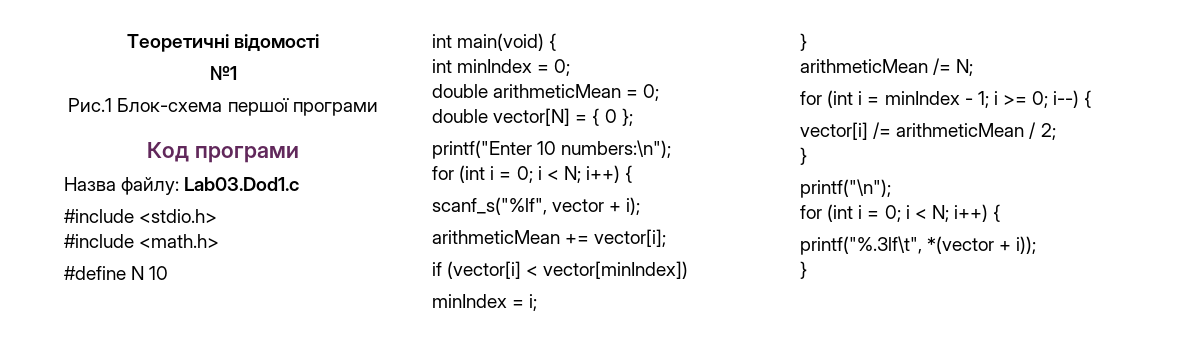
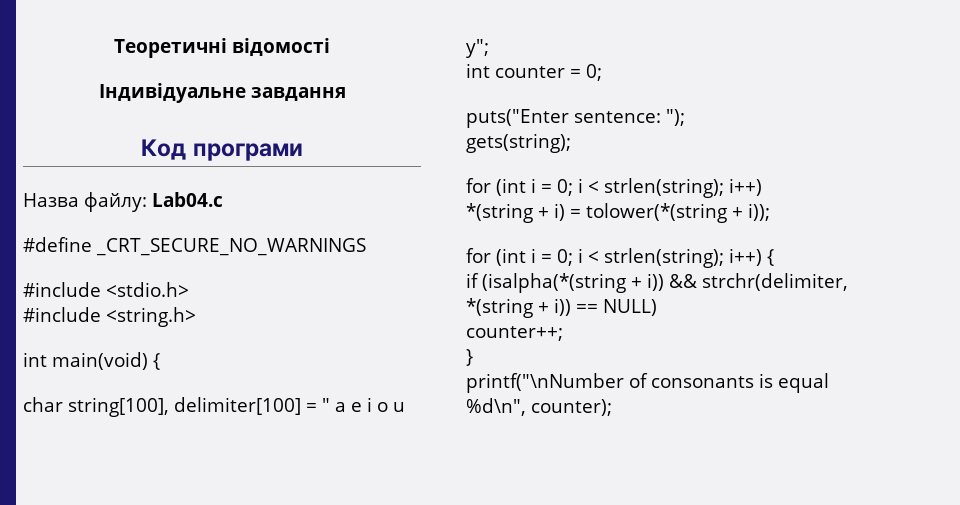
[209,66,237,80] [68,98,378,116] №1 // Рис.1 Блок-схема першої програми -> [98,83,346,103] Індивідуальне завдання
[184,177,300,191] Lab03.Dod1.c -> [152,192,223,207] [23,237,366,256] Lab04.c // #define _CRT_SECURE_NO_WARNINGS
[139,234,220,248] [64,266,169,280] <math.h> // #define N 10 -> [106,307,196,327] <string.h>
[432,59,571,76] [432,84,660,101] [432,108,633,126] [432,140,672,159] [432,165,633,183] [432,197,641,215] [432,229,667,247] [432,261,689,279] [432,294,538,311] [800,33,807,51] [800,58,974,76] [800,90,1092,108] [800,122,1056,140] [800,147,807,165] [800,179,891,198] [800,204,1001,222] [800,236,1037,255] [800,261,807,279] // int minIndex = 0; // double arithmeticMean = 0; // double vector[N] = { 0 }; // printf("Enter 10 numbers:\n"); // for (int i = 0; i < N; i++) { // scanf_s("%lf", vector + i); // arithmeticMean += vector[i]; // if (vector[i] < vector[minIndex]) // minIndex = i; // } // arithmeticMean /= N; // for (int i = minIndex - 1; i >= 0; i--) { // vector[i] /= arithmeticMean / 2; // } // printf("\n"); // for (int i = 0; i < N; i++) { // printf("%.3lf\t", *(vector + i)); // } -> [23,397,405,417] [466,39,489,58] [466,63,602,81] [466,109,685,128] [466,133,571,153] [466,178,762,198] [466,203,770,223] [466,248,774,268] [466,273,848,293] [466,298,657,318] [466,326,563,341] [466,349,473,366] [466,373,829,393] [466,398,612,416] // char string[100], delimiter[100] = " a e i o u y"; // int counter = 0; // puts("Enter sentence: "); // gets(string); // for (int i = 0; i < strlen(string); i++) // *(string + i) = tolower(*(string + i)); // for (int i = 0; i < strlen(string); i++) { // if (isalpha(*(string + i)) && strchr(delimiter, *(string + i)) == NULL) // counter++; // } // printf("\nNumber of consonants is equal %d\n", counter);

